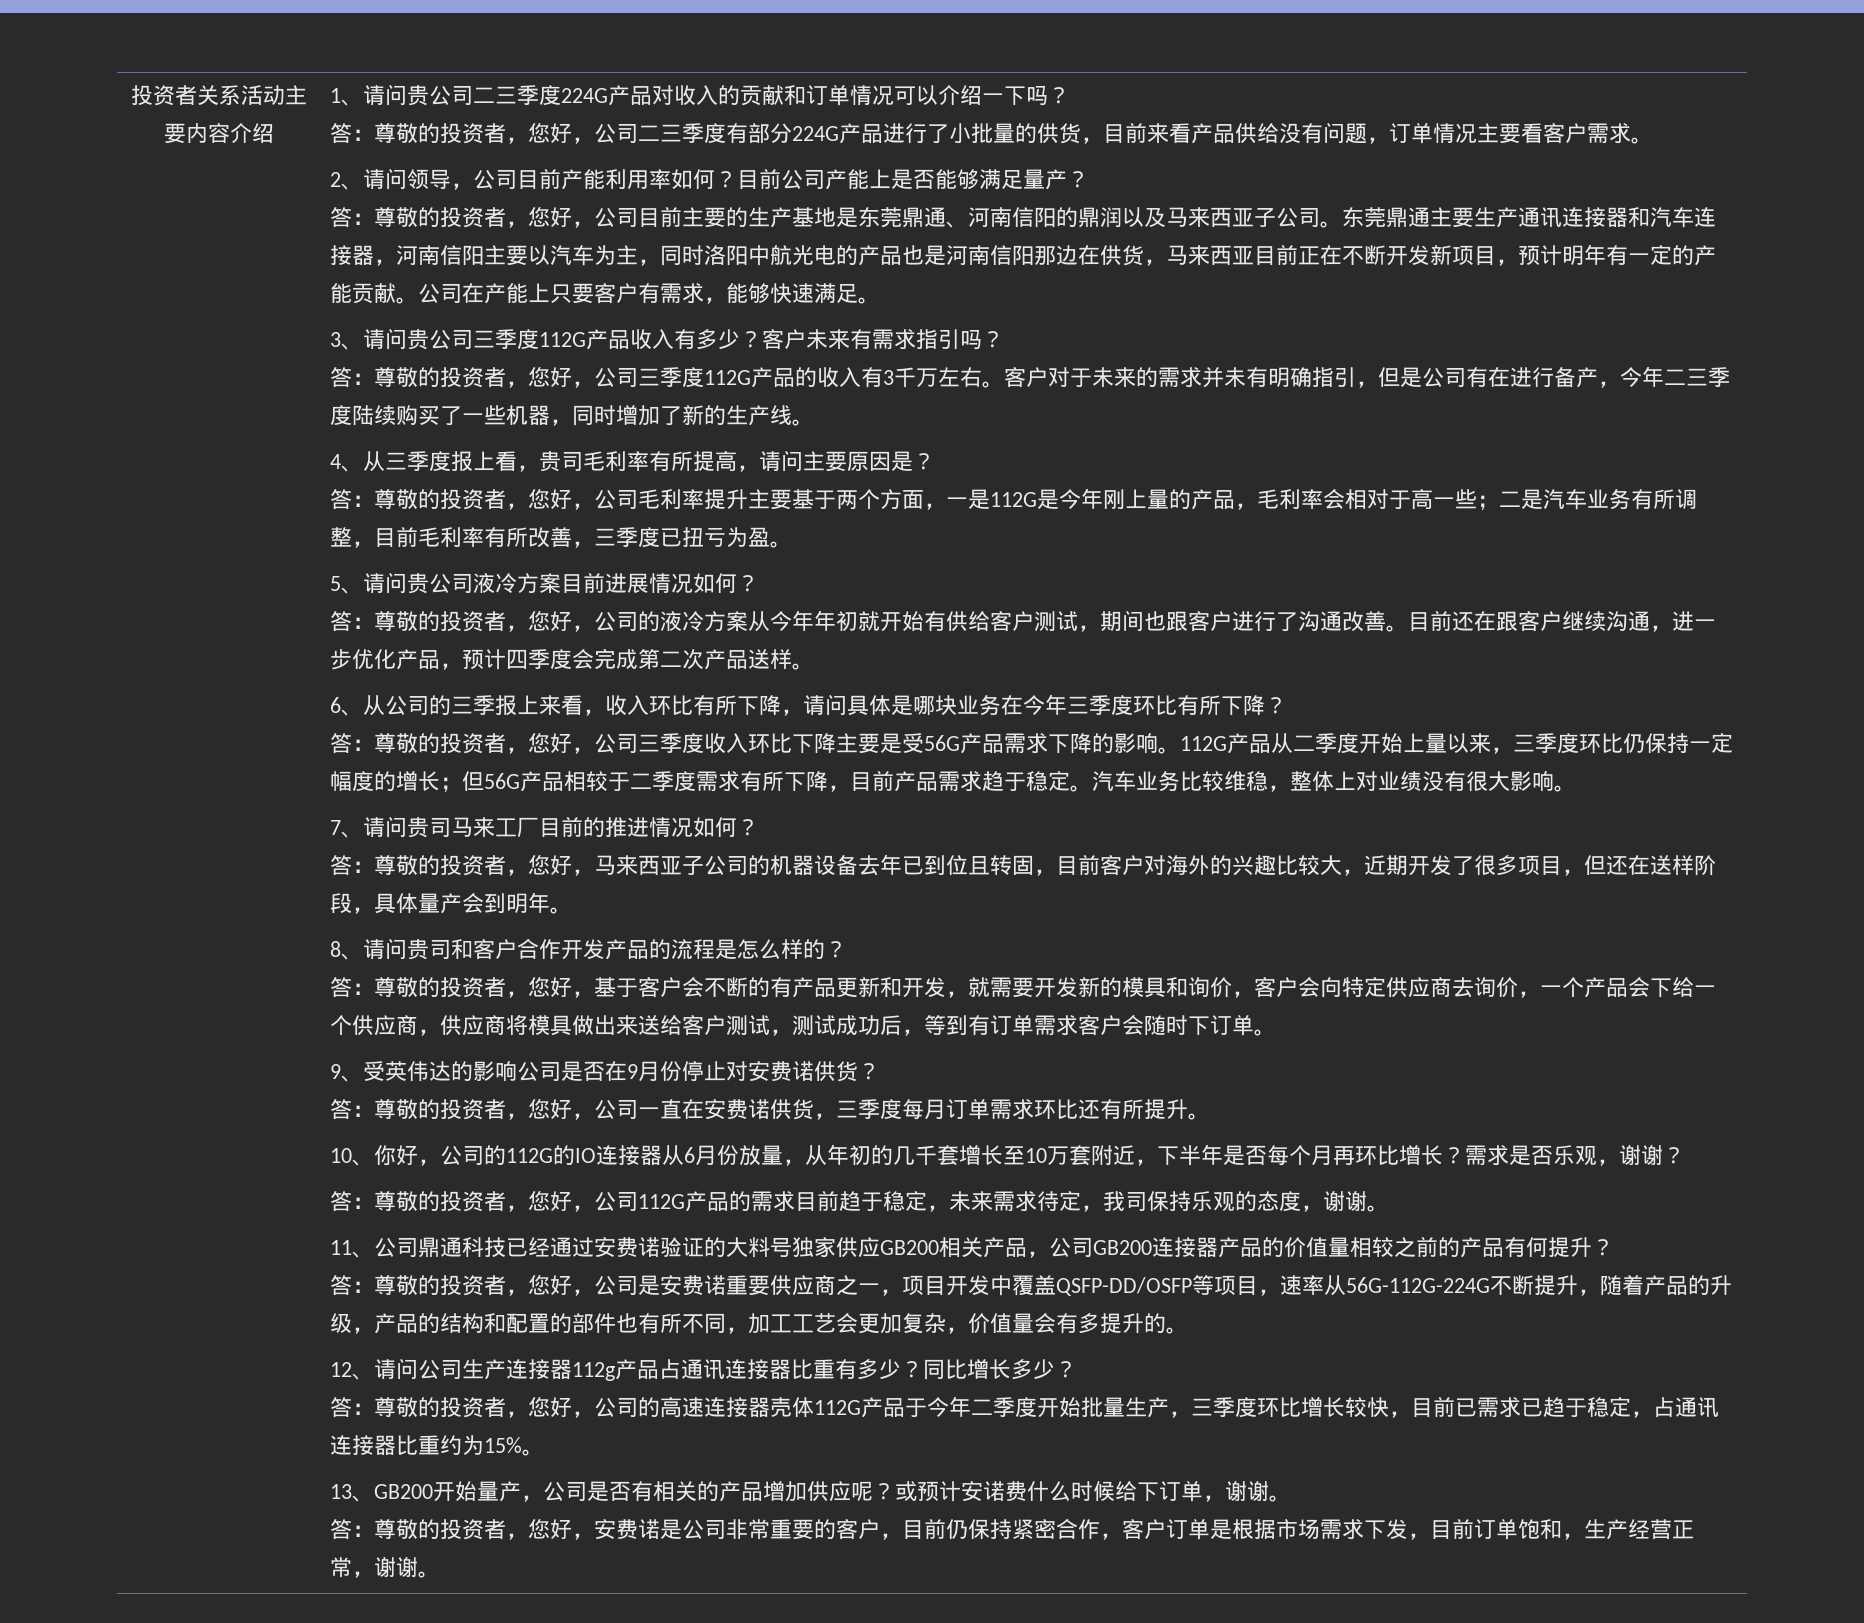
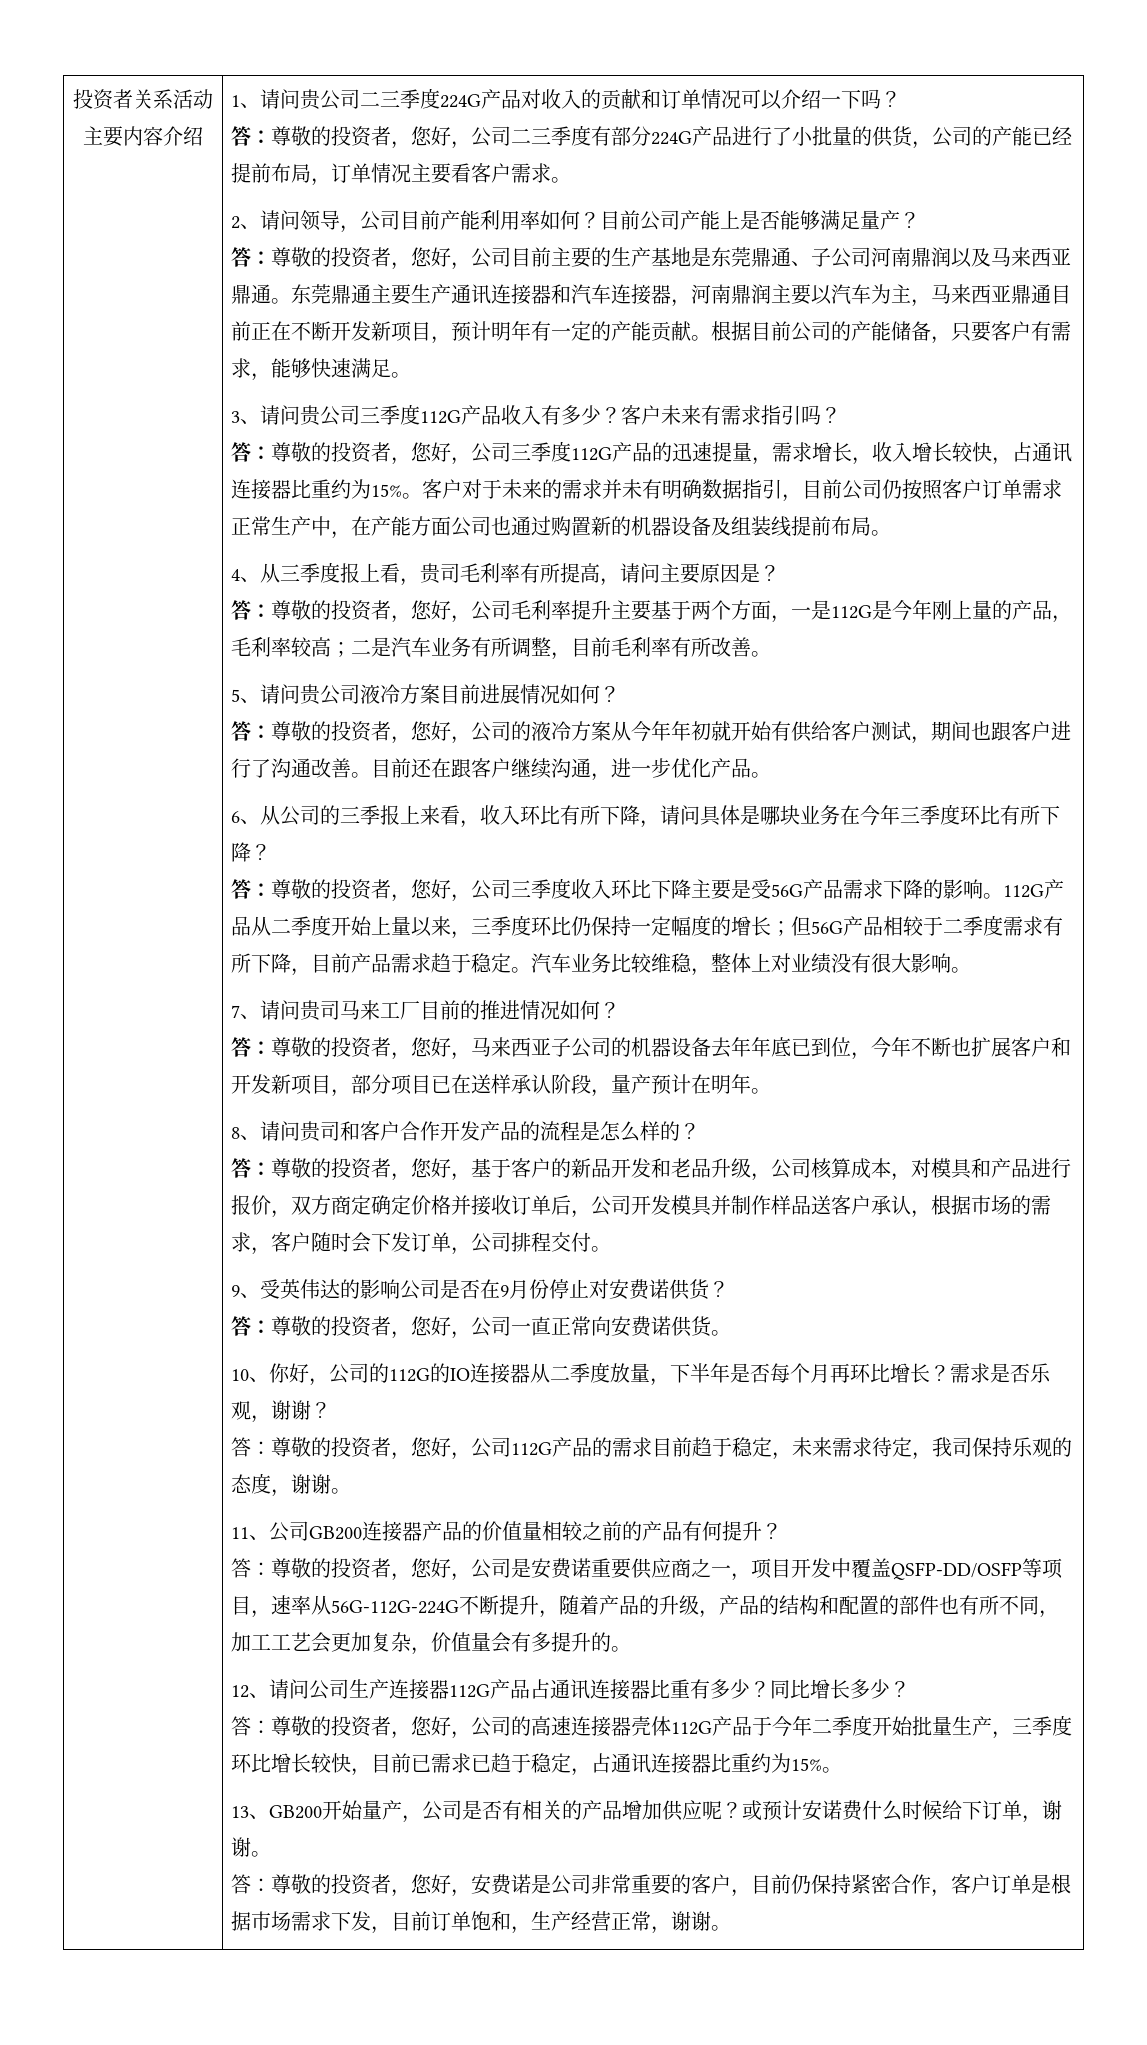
[1103,122,1368,144] 目前来看产品供给没有问题 -> [932,126,1073,147] [231,163,312,183] 公司的产能已经提前布局
[968,207,1079,228] 河南信阳的 -> [811,247,912,268] 子公司河南
[1254,207,1321,227] 子公司 -> [231,284,272,304] 鼎通
[440,245,485,266] 信阳 -> [731,284,772,304] 鼎润
[660,245,1255,266] 同时洛阳中航光电的产品也是河南信阳那边在供货，马来西亚 -> [931,284,1052,304] 马来西亚鼎通
[418,283,551,304] 公司在产能上 -> [711,321,952,344] 根据目前公司的产能储备，
[817,367,983,388] 收入有3千万左右 -> [672,442,1073,465] [231,479,403,500] 迅速提量，需求增长，收入增长较快，占通讯连接器比重约为15%
[1312,366,1731,388] [330,405,793,426] 指引，但是公司有在进行备产，今年二三季度陆续购买了一些机器，同时增加了新的生产线 -> [702,479,1063,502] [231,516,872,539] 数据指引，目前公司仍按照客户订单需求正常生产中，在产能方面公司也通过购置新的机器设备及组装线提前布局
[1323,489,1478,510] 会相对于高一些 -> [291,637,332,657] 较高
[572,527,771,548] ，三季度已扭亏为盈 -> (752, 647) none
[440,648,793,670] ，预计四季度会完成第二次产品送样 -> (752, 768) none
[902,854,1717,876] [330,893,507,914] 已到位且转固，目前客户对海外的兴趣比较大，近期开发了很多项目，但还在送样阶段，具体量产会到 -> [751,1037,1072,1060] [231,1074,712,1097] 年底已到位，今年不断也扩展客户和开发新项目，部分项目已在送样承认阶段，量产预计在
[682,977,1717,998] [330,1014,1255,1036] 会不断的有产品更新和开发，就需要开发新的模具和询价，客户会向特定供应商去询价，一个产品会下给一个供应商，供应商将模具做出来送给客户测试，测试成功后，等到有订单需求客户会随时下订单 -> [551,1158,1072,1181] [231,1195,1052,1218] [231,1232,592,1255] 的新品开发和老品升级，公司核算成本，对模具和产品进行报价，双方商定确定价格并接收订单后，公司开发模具并制作样品送客户承认，根据市场的需求，客户随时会下发订单，公司排程交付
[682,1099,1189,1120] 在安费诺供货，三季度每月订单需求环比还有所提升 -> [551,1316,714,1337] 正常向安费诺供货
[684,1144,1136,1166] 6月份放量，从年初的几千套增长至10万套附近 -> [550,1362,651,1383] 二季度放量
[418,1237,1094,1258] 鼎通科技已经通过安费诺验证的大料号独家供应GB200相关产品，公司 -> (310, 1531) none
[572,1362,616,1381] 112g -> [449,1684,491,1698] 112G

